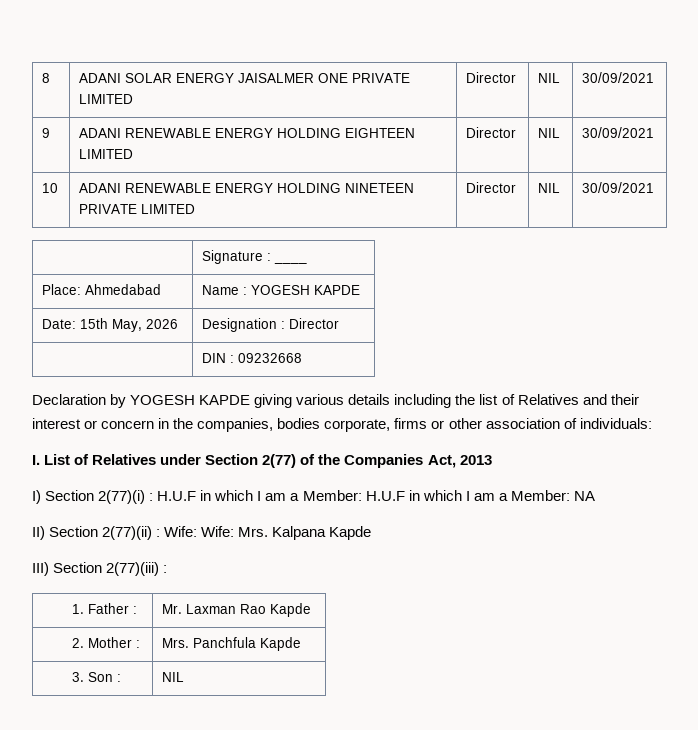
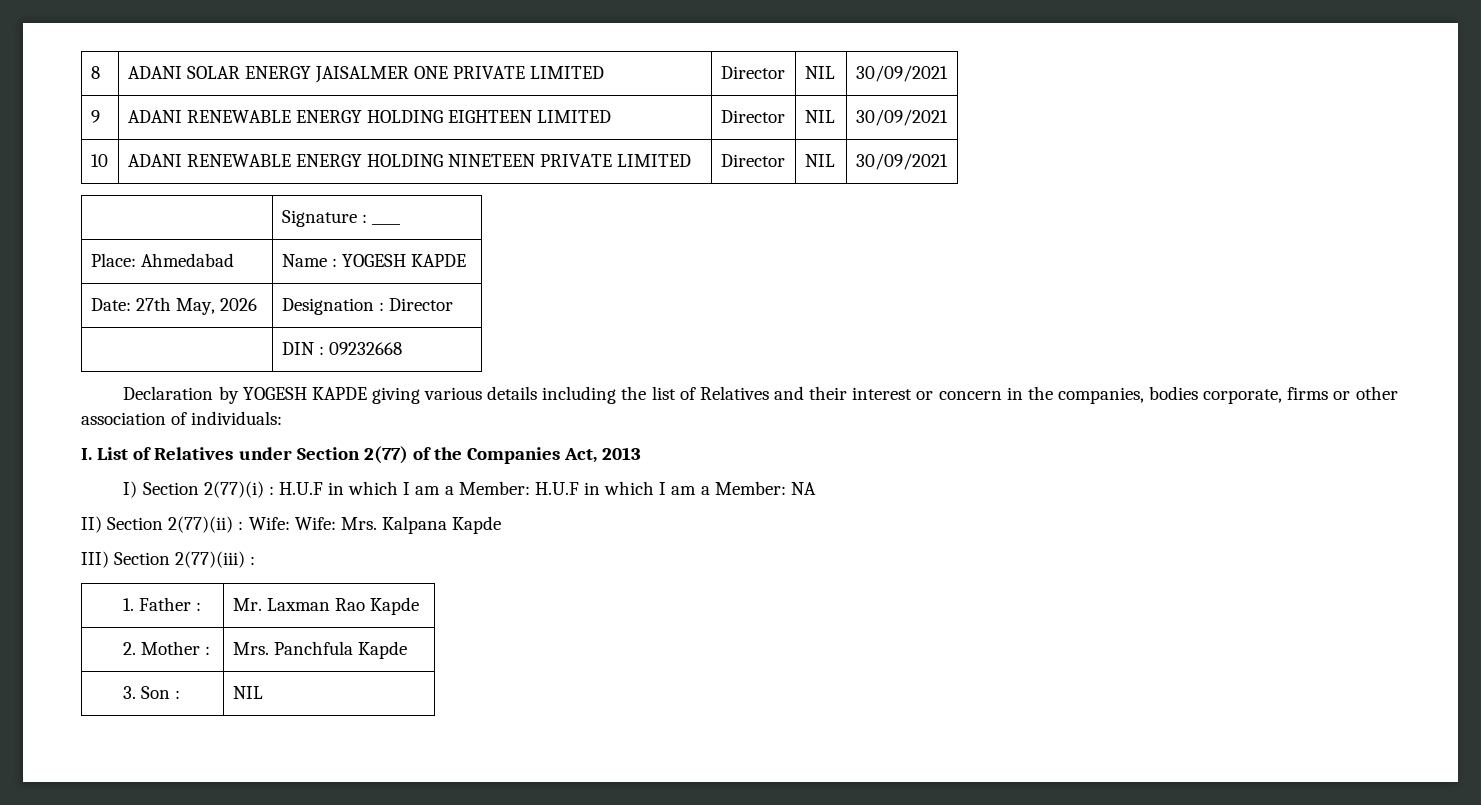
[80,318,109,329] 15th -> [135,297,171,311] 27th

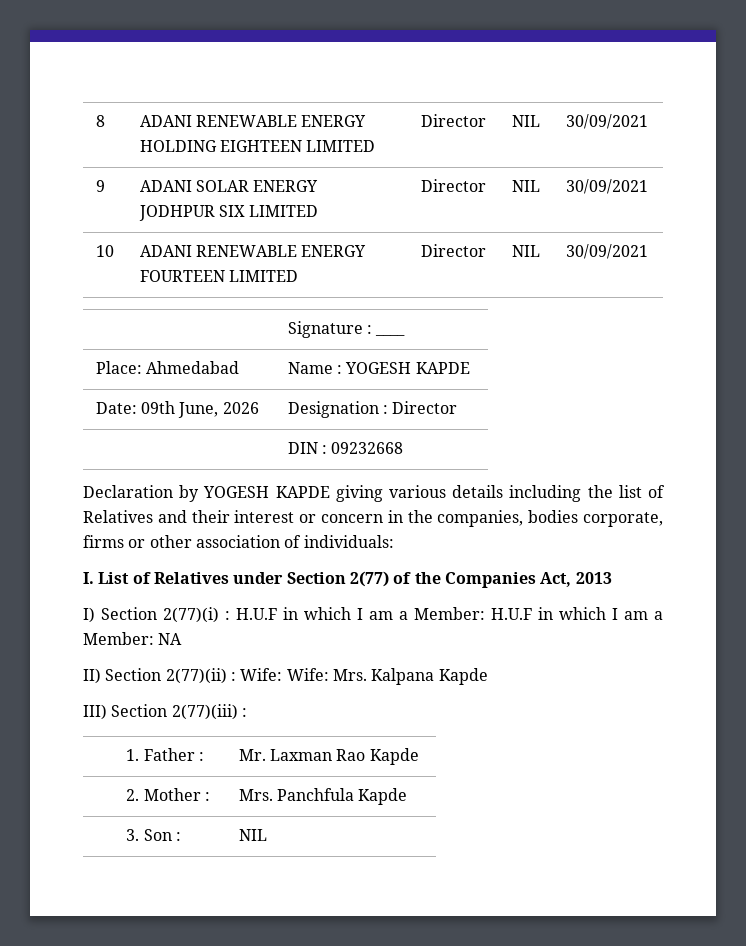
[127,66,605,83] [720,66,785,79] [804,66,835,79] [855,65,948,82] [90,110,100,123] | ADANI SOLAR ENERGY JAISALMER ONE PRIVATE LIMITED | Director | NIL | 30/09/2021 // 9 -> (105, 121) none
(948, 117) none -> [95,180,105,192] [139,180,319,192] [138,205,319,221] [420,179,486,192] [511,180,540,192] [565,179,648,194] // 9 | ADANI SOLAR ENERGY JODHPUR SIX LIMITED | Director | NIL | 30/09/2021
[367,154,613,167] HOLDING NINETEEN PRIVATE -> [139,270,225,282] FOURTEEN
[135,297,215,315] 27th May, -> [140,401,219,418] 09th June,

